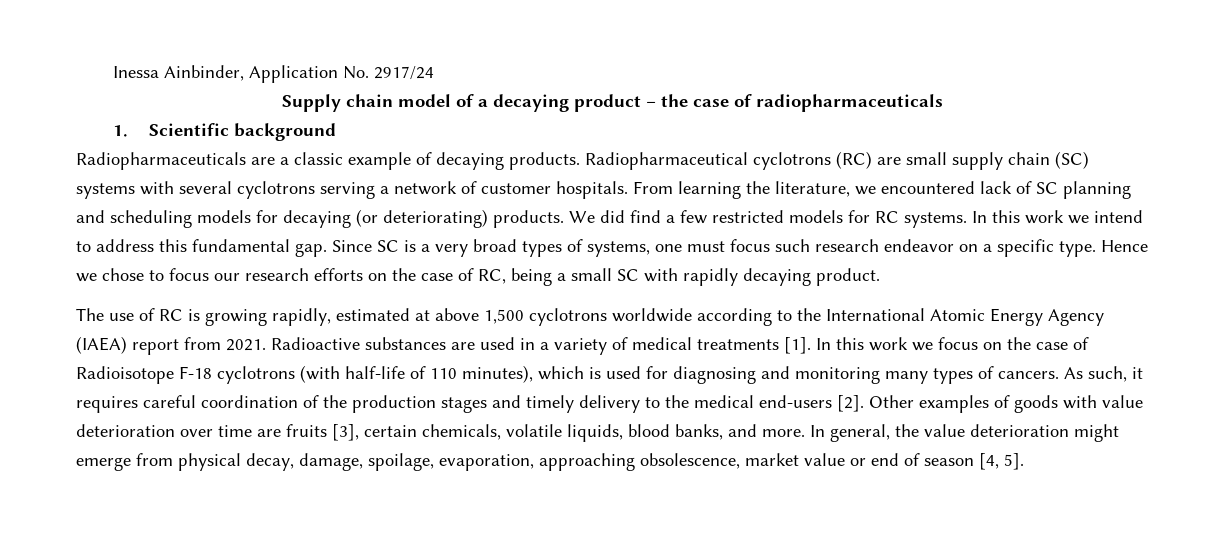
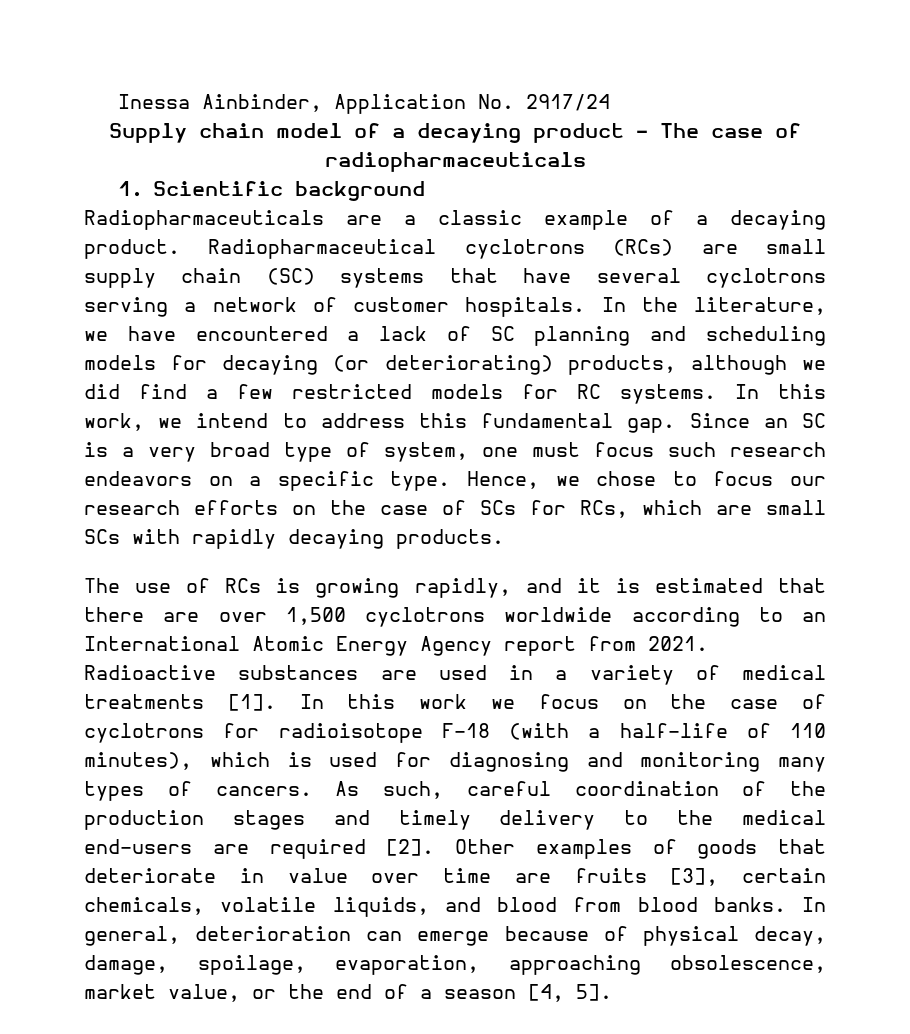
[660,94,688,107] the -> [660,123,699,138] The
[436,152,580,170] decaying products. -> [696,210,826,230] [84,239,180,259] a decaying product.
[836,151,872,169] (RC) -> [613,239,674,256] (RCs)
[140,181,174,195] with -> [449,268,572,283] that have
[633,181,741,199] From learning -> [601,297,626,312] In
[881,181,975,194] encountered -> [127,326,360,341] have encountered a
[493,210,595,228] products. We -> [567,355,826,375] products, although we
[1025,210,1064,224] work -> [84,413,144,431] work,
(372, 246) none -> [763,418,788,428] an
[522,239,650,257] types of systems, -> [284,442,468,462] type of system,
[884,239,954,252] endeavor -> [84,471,192,486] endeavors
[1101,240,1148,252] Hence -> [467,471,539,489] Hence,
[478,268,639,286] RC, being a small SC -> [480,500,826,518] [84,529,120,544] SCs for RCs, which are small SCs
[816,268,880,286] product. -> [396,529,504,549] products.
[159,309,183,321] RC -> [225,578,262,593] RCs
[336,308,479,321] estimated at above -> [525,578,827,593] [84,607,267,622] and it is estimated that there are over
[797,308,821,321] the -> [802,612,826,622] an
[76,336,127,354] (IAEA) -> (492, 646) none
[76,365,340,384] Radioisotope F-18 cyclotrons (with -> [84,723,601,743] cyclotrons for radioisotope F-18 (with a
[1132,367,1143,379] [76,396,138,413] it requires -> (443, 790) none
(832, 401) none -> [212,839,366,859] are required
[1063,395,1143,409] [76,424,175,437] with value deterioration -> [778,839,826,854] [84,868,348,883] that deteriorate in value
[628,424,1119,442] [76,453,173,471] blood banks, and more. In general, the value deterioration might emerge from -> [444,897,826,912] [84,926,628,946] and blood from blood banks. In general, deterioration can emerge because of
[804,453,866,466] value or -> [168,984,324,1002] value, or the
(920, 459) none -> [420,989,432,999] a

